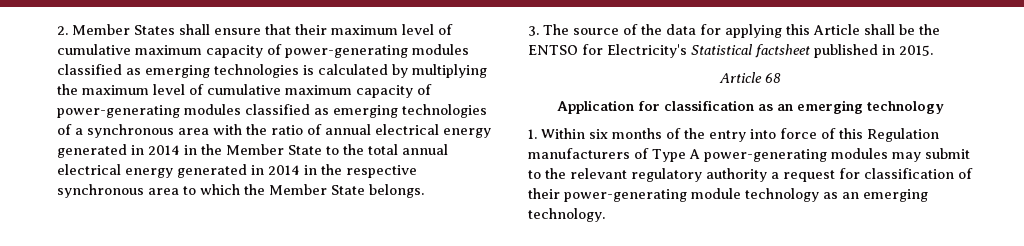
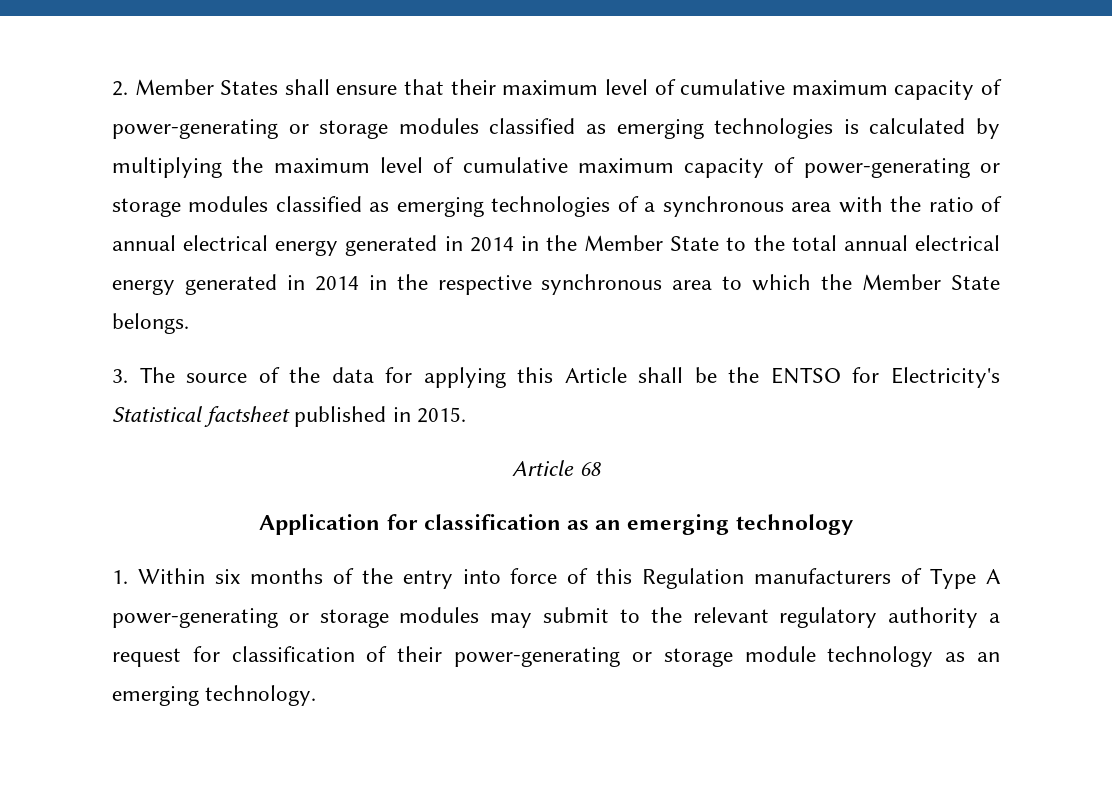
(408, 51) none -> [288,120,389,139] or storage
(180, 111) none -> [979,163,1000,173] [112,198,181,217] or storage
(827, 155) none -> [288,609,389,628] or storage
(687, 195) none -> [631,648,733,667] or storage

